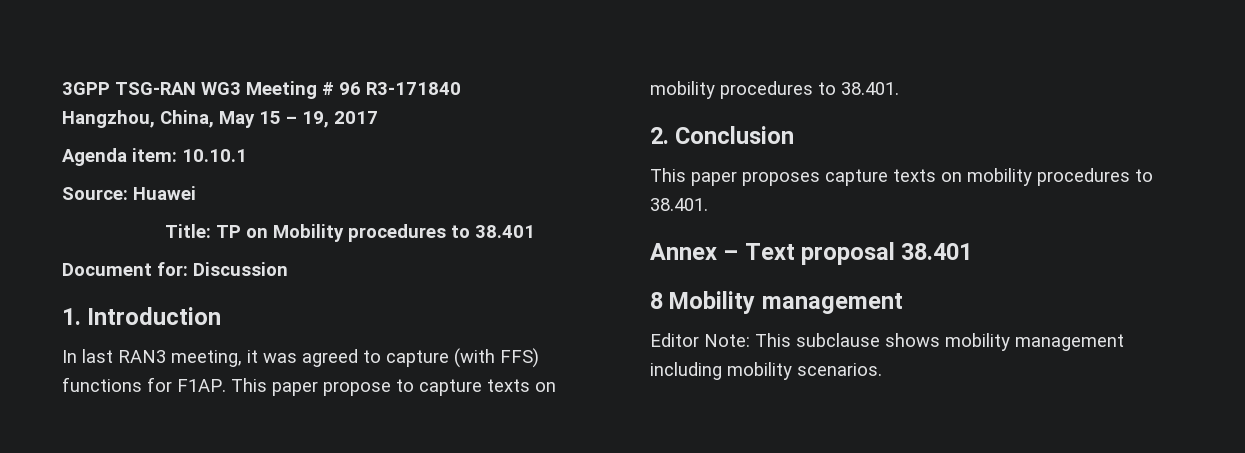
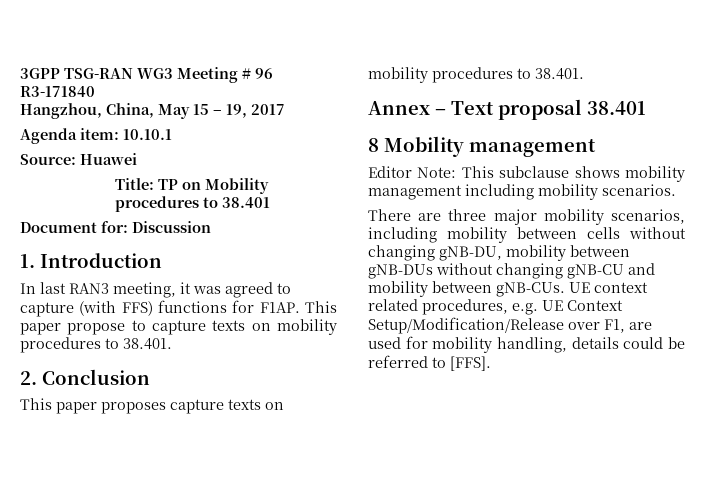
(882, 369) none -> [368,209,685,225] [368,227,686,243] [368,245,630,261] [368,263,655,279] [368,281,648,297] [368,299,623,315] [368,317,652,334] [368,336,685,353] [368,355,491,371] // There are three major mobility scenarios, including mobility between cells without changing gNB-DU, mobility between gNB-DUs without changing gNB-CU and mobility between gNB-CUs. UE context related procedures, e.g. UE Context Setup/Modification/Release over F1, are used for mobility handling, details could be referred to [FFS].

